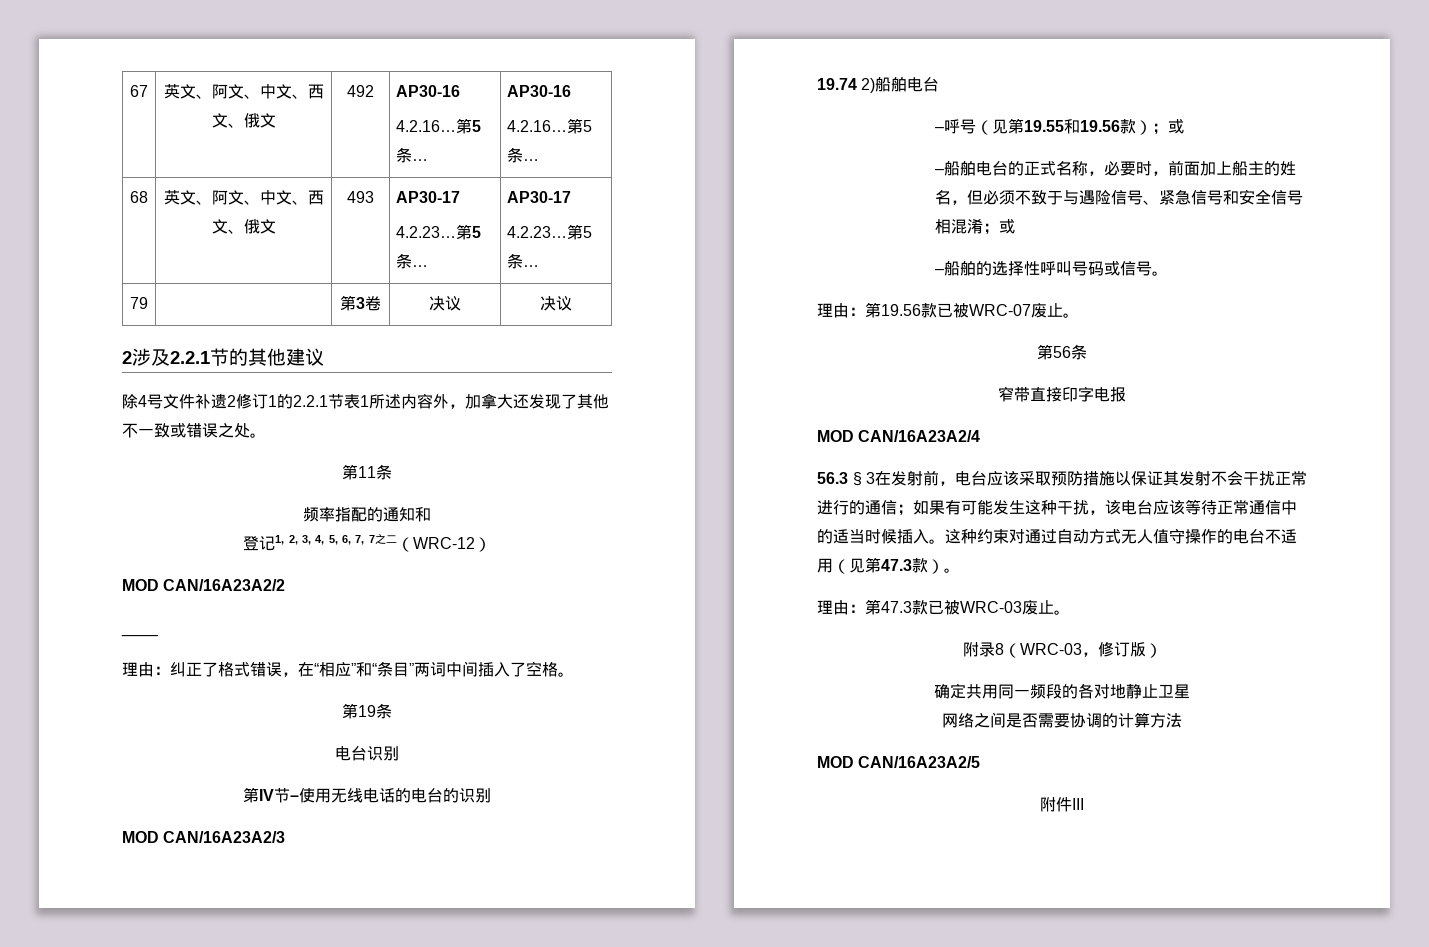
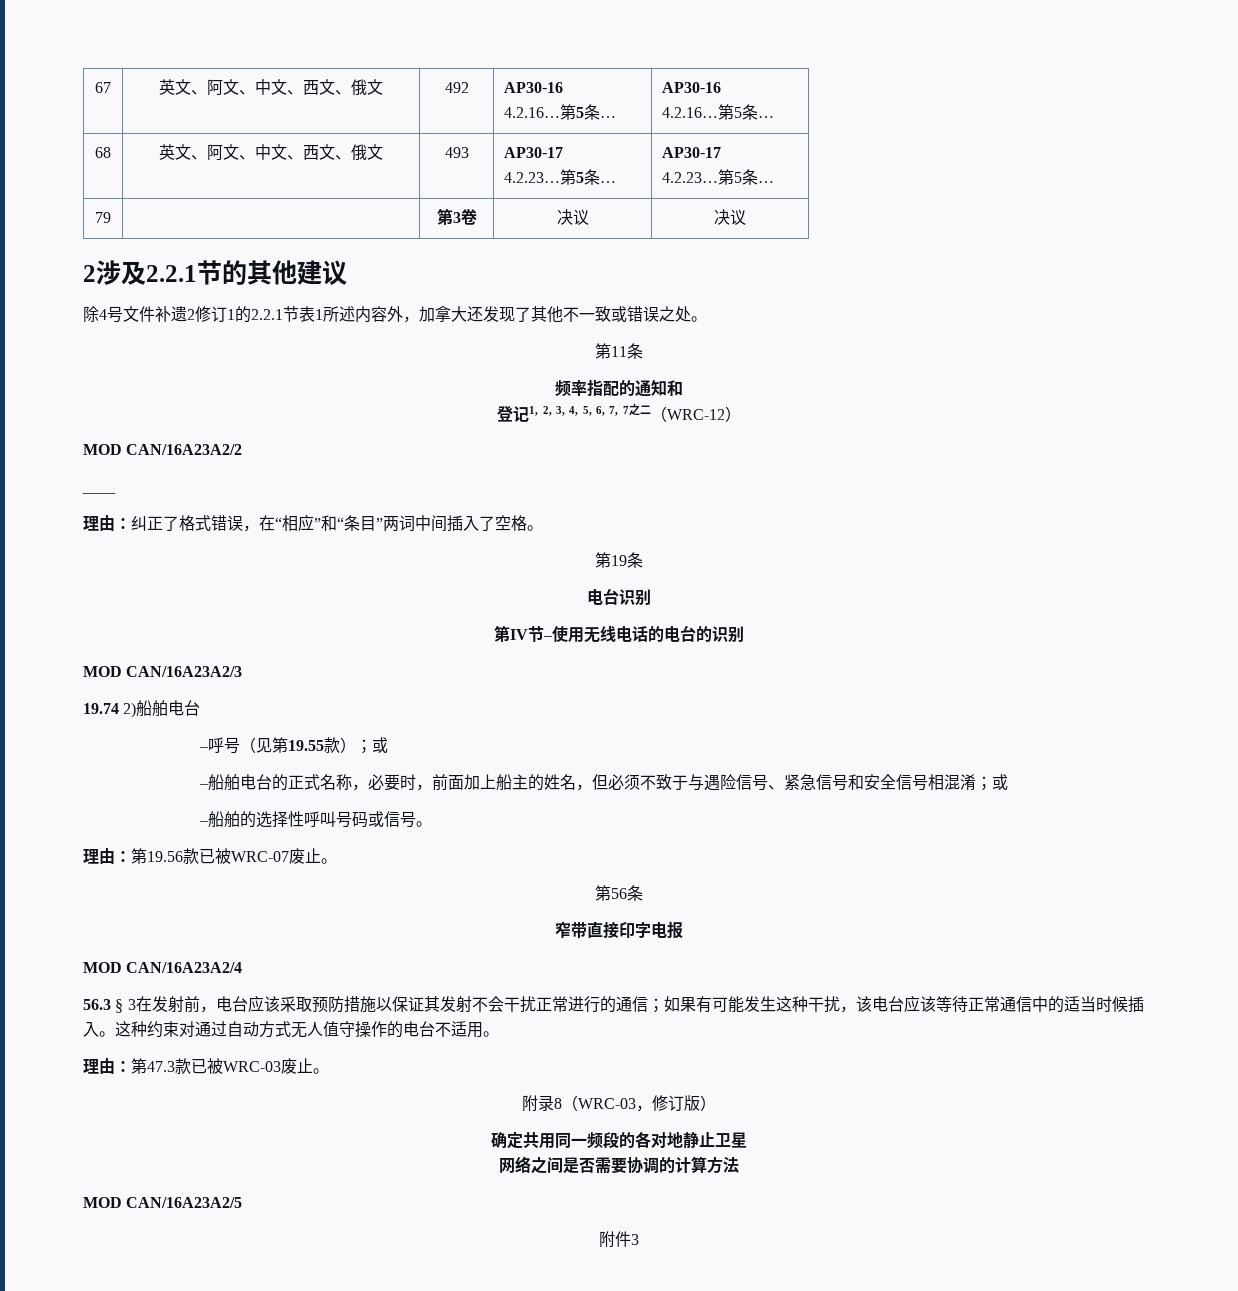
[1064,119,1121,134] 和19.56 -> (325, 745) none
[833,557,944,574] （见第47.3款） -> (483, 1030) none
[1072,798,1084,810] III -> [631,1234,639,1245] 3

